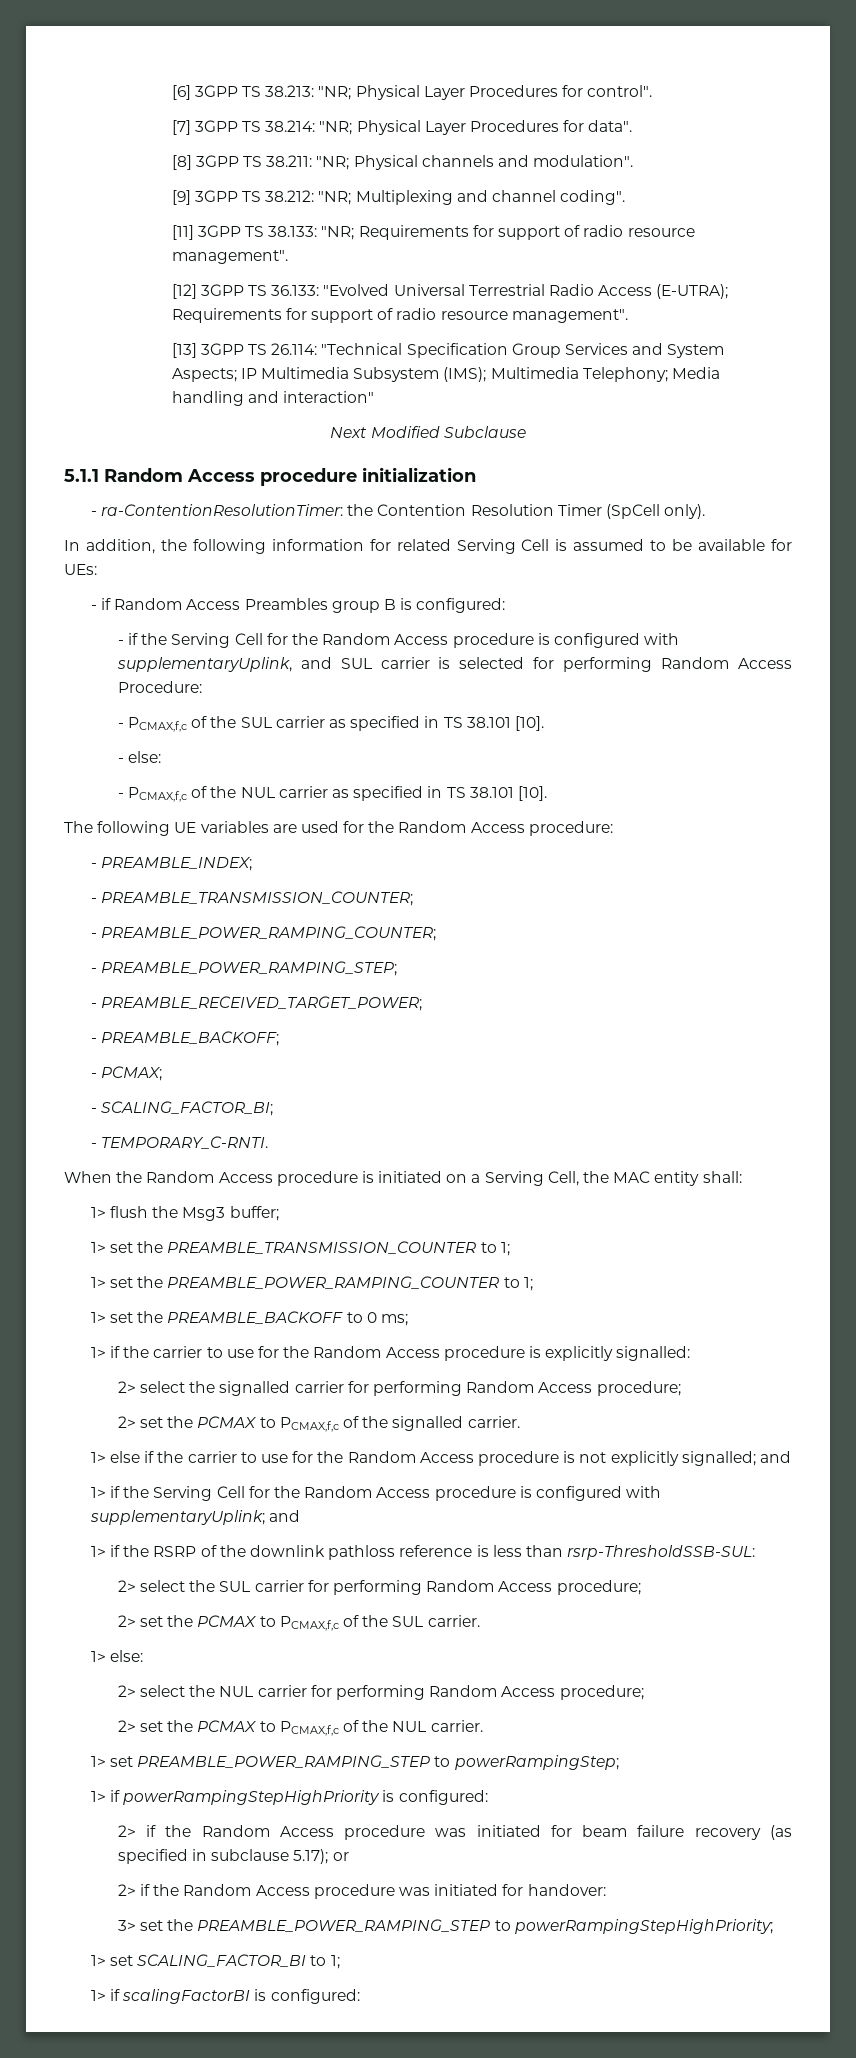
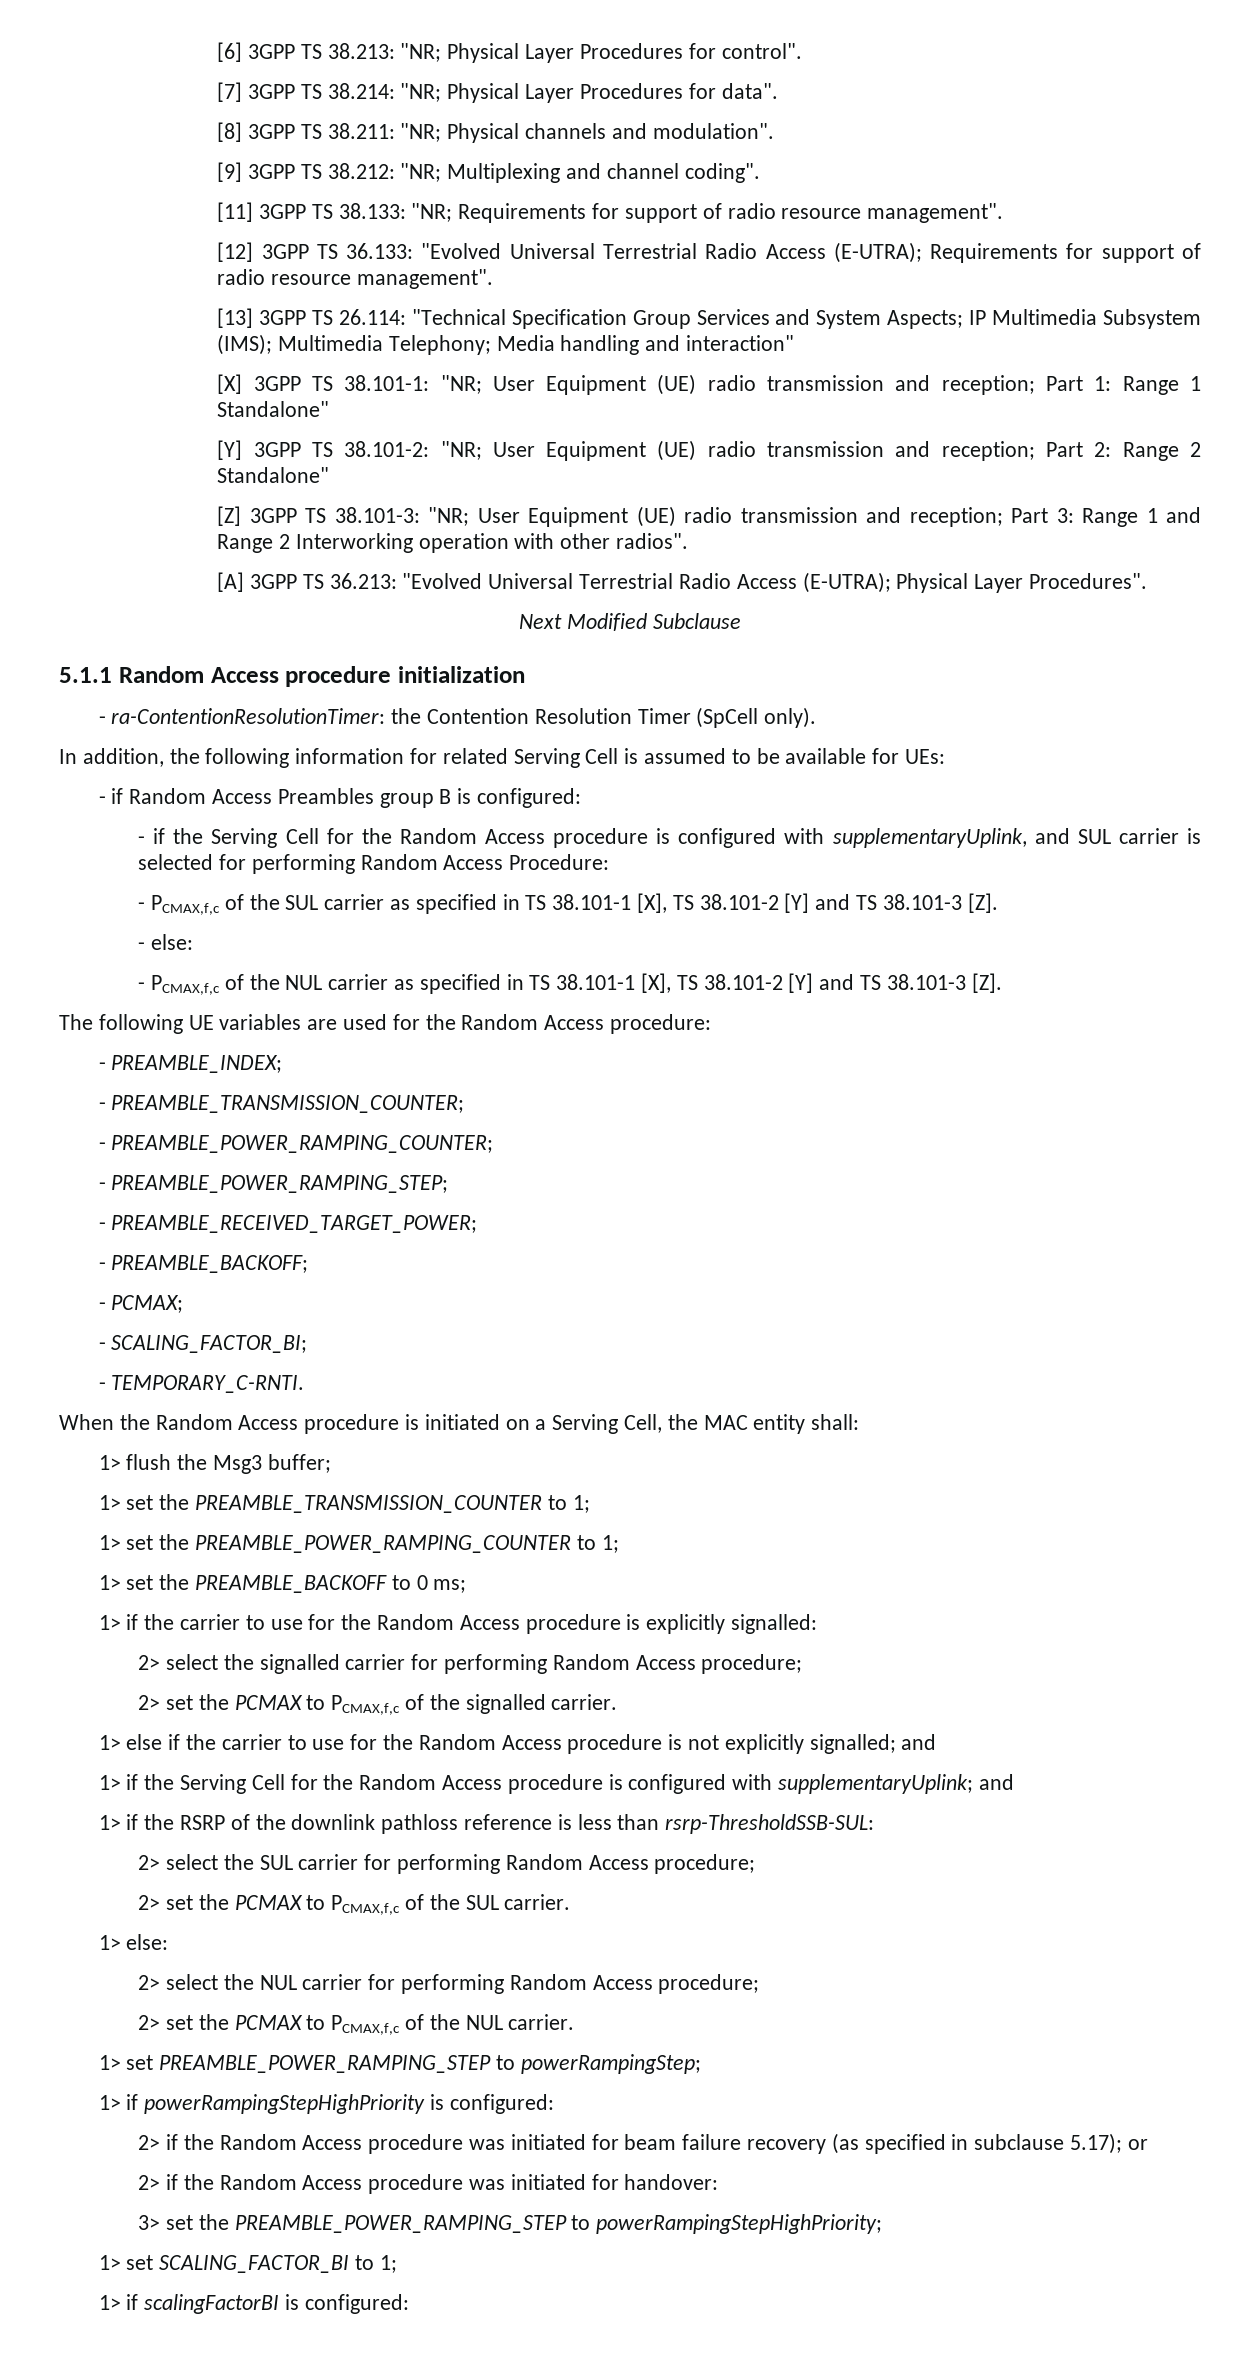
(375, 397) none -> [217,374,1201,395] [217,401,330,417] [217,440,1201,461] [217,467,330,483] [217,506,1202,527] [217,533,689,553] [217,572,1147,593] // [X] 3GPP TS 38.101-1: "NR; User Equipment (UE) radio transmission and reception; Part 1: Range 1 Standalone" // [Y] 3GPP TS 38.101-2: "NR; User Equipment (UE) radio transmission and reception; Part 2: Range 2 Standalone" // [Z] 3GPP TS 38.101-3: "NR; User Equipment (UE) radio transmission and reception; Part 3: Range 1 and Range 2 Interworking operation with other radios". // [A] 3GPP TS 36.213: "Evolved Universal Terrestrial Radio Access (E-UTRA); Physical Layer Procedures".
[466,716,544,731] 38.101 [10]. -> [552,893,998,913] 38.101-1 [X], TS 38.101-2 [Y] and TS 38.101-3 [Z].
[469,786,547,801] 38.101 [10]. -> [556,973,1002,993] 38.101-1 [X], TS 38.101-2 [Y] and TS 38.101-3 [Z].

